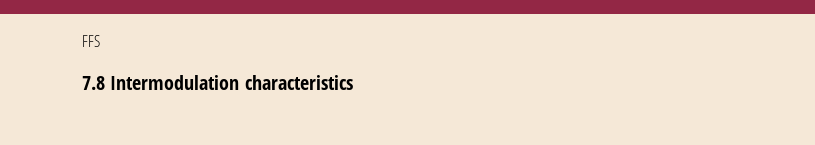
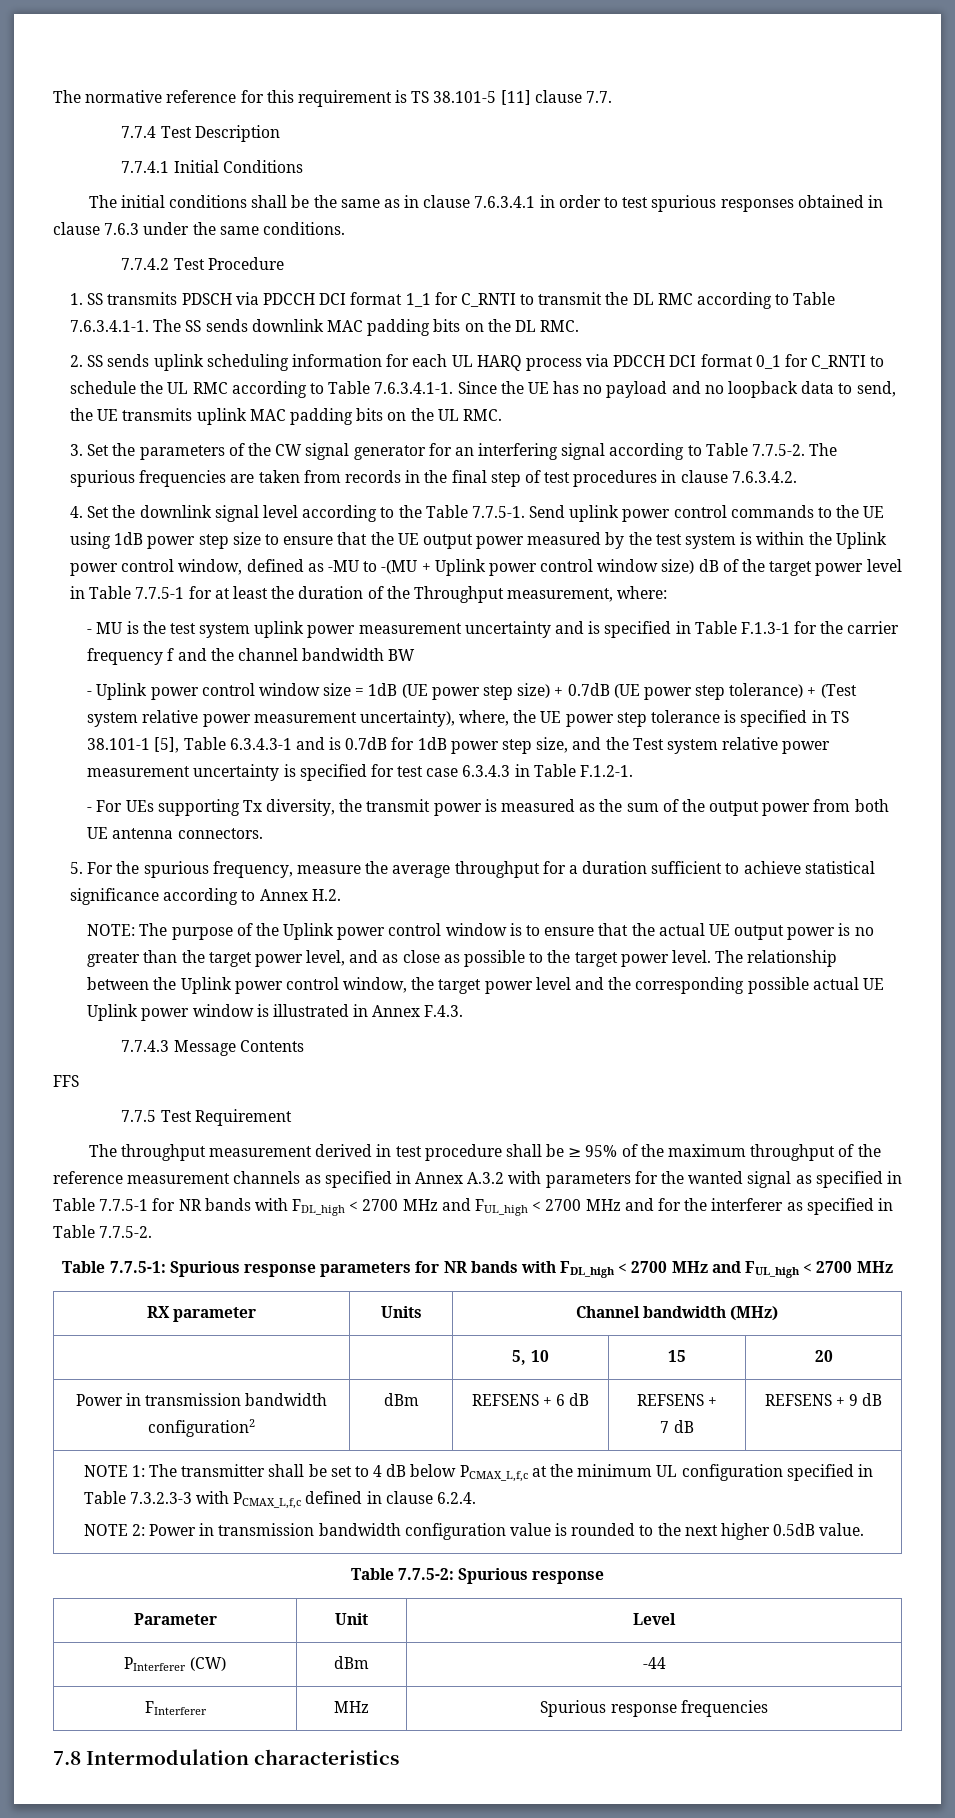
[82,35,100,47] FFS -> [53,90,613,107] [121,125,280,142] [121,160,303,173] [88,195,883,212] [53,222,345,235] [121,257,284,270] [70,292,836,309] [70,319,580,336] [70,354,885,371] [70,381,896,398] [70,408,502,425] [70,443,838,460] [70,470,797,487] [70,505,885,522] [70,532,887,549] [70,559,902,576] [70,586,668,603] [87,621,900,638] [87,648,416,665] [87,683,857,700] [87,710,849,727] [87,737,831,754] [87,764,634,781] [87,799,889,816] [87,827,263,839] [70,861,875,878] [70,888,341,905] [87,923,874,940] [87,950,838,967] [87,977,884,994] [87,1004,464,1021] [121,1040,304,1056] [53,1075,79,1087] [121,1109,292,1126] [88,1144,881,1161] [53,1171,902,1188] [53,1198,893,1216] [53,1225,153,1238] [62,1261,893,1278] [146,1306,257,1322] [380,1306,422,1318] [575,1306,779,1321] [512,1350,549,1365] [668,1350,686,1362] [814,1350,833,1362] [75,1393,328,1406] [148,1419,255,1437] [383,1393,419,1406] [471,1393,590,1406] [636,1394,718,1406] [660,1420,694,1433] [764,1393,883,1406] [83,1464,873,1482] [83,1491,476,1509] [83,1523,865,1540] [350,1568,605,1584] [133,1613,217,1625] [335,1613,369,1625] [633,1613,676,1625] [124,1657,226,1671] [334,1656,370,1669] [642,1657,666,1669] [144,1701,207,1715] [334,1701,370,1713] [540,1700,768,1717] The normative reference for this requirement is TS 38.101-5 [11] clause 7.7. // 7.7.4 Test Description // 7.7.4.1 Initial Conditions // The initial conditions shall be the same as in clause 7.6.3.4.1 in order to test spurious responses obtained in clause 7.6.3 under the same conditions. // 7.7.4.2 Test Procedure // 1. SS transmits PDSCH via PDCCH DCI format 1_1 for C_RNTI to transmit the DL RMC according to Table 7.6.3.4.1-1. The SS sends downlink MAC padding bits on the DL RMC. // 2. SS sends uplink scheduling information for each UL HARQ process via PDCCH DCI format 0_1 for C_RNTI to schedule the UL RMC according to Table 7.6.3.4.1-1. Since the UE has no payload and no loopback data to send, the UE transmits uplink MAC padding bits on the UL RMC. // 3. Set the parameters of the CW signal generator for an interfering signal according to Table 7.7.5-2. The spurious frequencies are taken from records in the final step of test procedures in clause 7.6.3.4.2. // 4. Set the downlink signal level according to the Table 7.7.5-1. Send uplink power control commands to the UE using 1dB power step size to ensure that the UE output power measured by the test system is within the Uplink power control window, defined as -MU to -(MU + Uplink power control window size) dB of the target power level in Table 7.7.5-1 for at least the duration of the Throughput measurement, where: // - MU is the test system uplink power measurement uncertainty and is specified in Table F.1.3-1 for the carrier frequency f and the channel bandwidth BW // - Uplink power control window size = 1dB (UE power step size) + 0.7dB (UE power step tolerance) + (Test system relative power measurement uncertainty), where, the UE power step tolerance is specified in TS 38.101-1 [5], Table 6.3.4.3-1 and is 0.7dB for 1dB power step size, and the Test system relative power measurement uncertainty is specified for test case 6.3.4.3 in Table F.1.2-1. // - For UEs supporting Tx diversity, the transmit power is measured as the sum of the output power from both UE antenna connectors. // 5. For the spurious frequency, measure the average throughput for a duration sufficient to achieve statistical significance according to Annex H.2. // NOTE: The purpose of the Uplink power control window is to ensure that the actual UE output power is no greater than the target power level, and as close as possible to the target power level. The relationship between the Uplink power control window, the target power level and the corresponding possible actual UE Uplink power window is illustrated in Annex F.4.3. // 7.7.4.3 Message Contents // FFS // 7.7.5 Test Requirement // The throughput measurement derived in test procedure shall be ≥ 95% of the maximum throughput of the reference measurement channels as specified in Annex A.3.2 with parameters for the wanted signal as specified in Table 7.7.5-1 for NR bands with FDL_high < 2700 MHz and FUL_high < 2700 MHz and for the interferer as specified in Table 7.7.5-2. // Table 7.7.5-1: Spurious response parameters for NR bands with FDL_high < 2700 MHz and FUL_high < 2700 MHz // RX parameter | Units | Channel bandwidth (MHz) // | | 5, 10 | 15 | 20 // Power in transmission bandwidth configuration2 | dBm | REFSENS + 6 dB | REFSENS + // 7 dB | REFSENS + 9 dB // NOTE 1: The transmitter shall be set to 4 dB below PCMAX_L,f,c at the minimum UL configuration specified in Table 7.3.2.3-3 with PCMAX_L,f,c defined in clause 6.2.4. // NOTE 2: Power in transmission bandwidth configuration value is rounded to the next higher 0.5dB value. // Table 7.7.5-2: Spurious response // Parameter | Unit | Level // PInterferer (CW) | dBm | -44 // FInterferer | MHz | Spurious response frequencies

